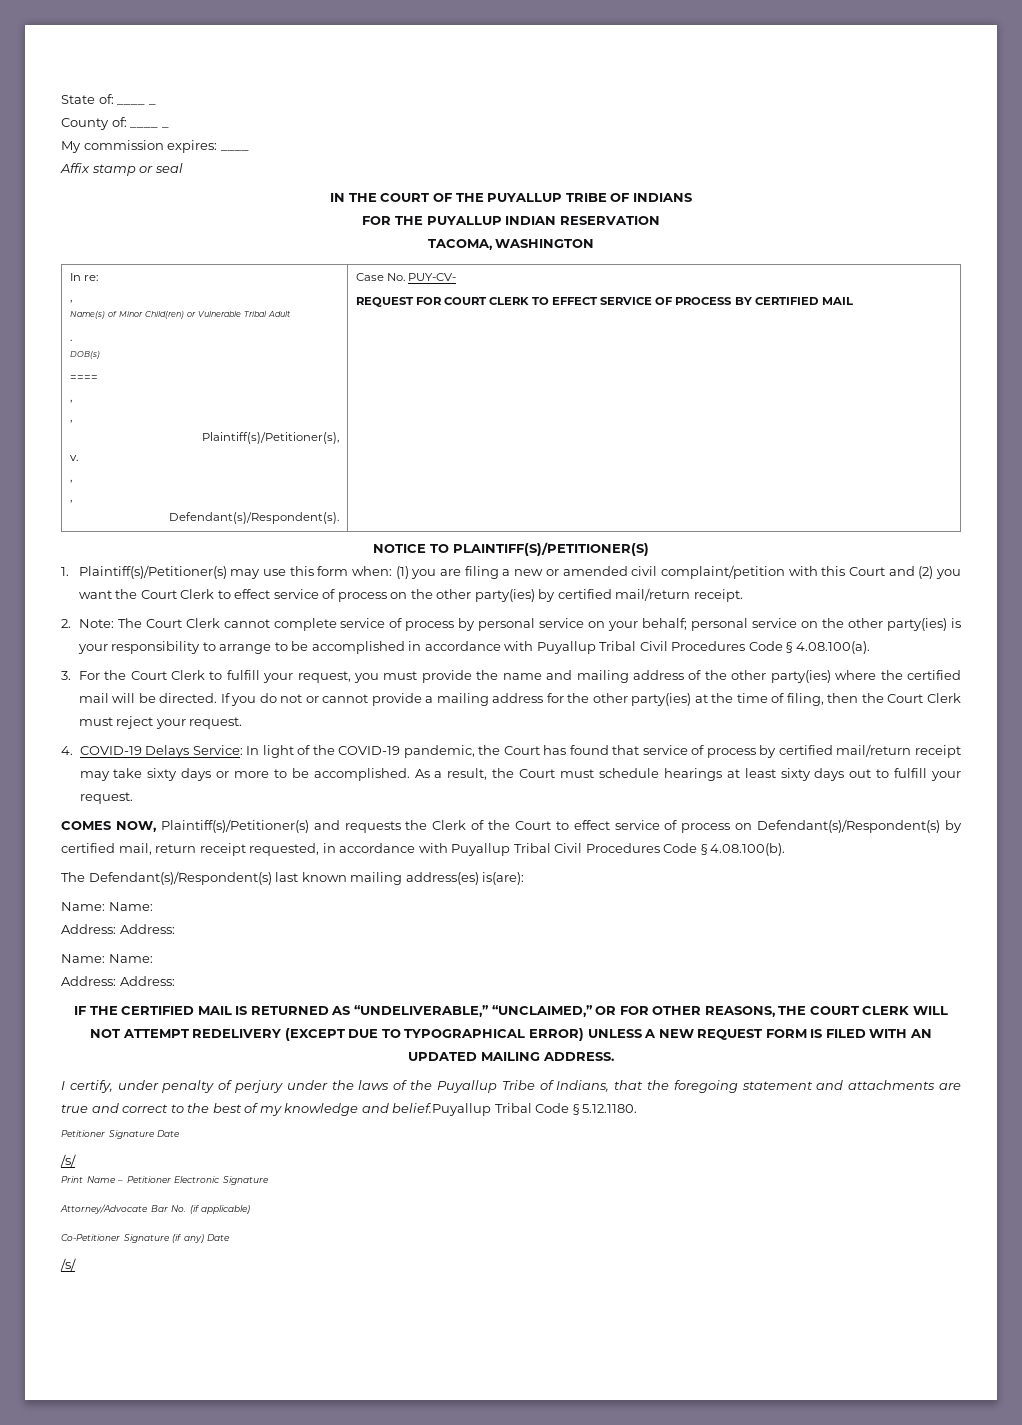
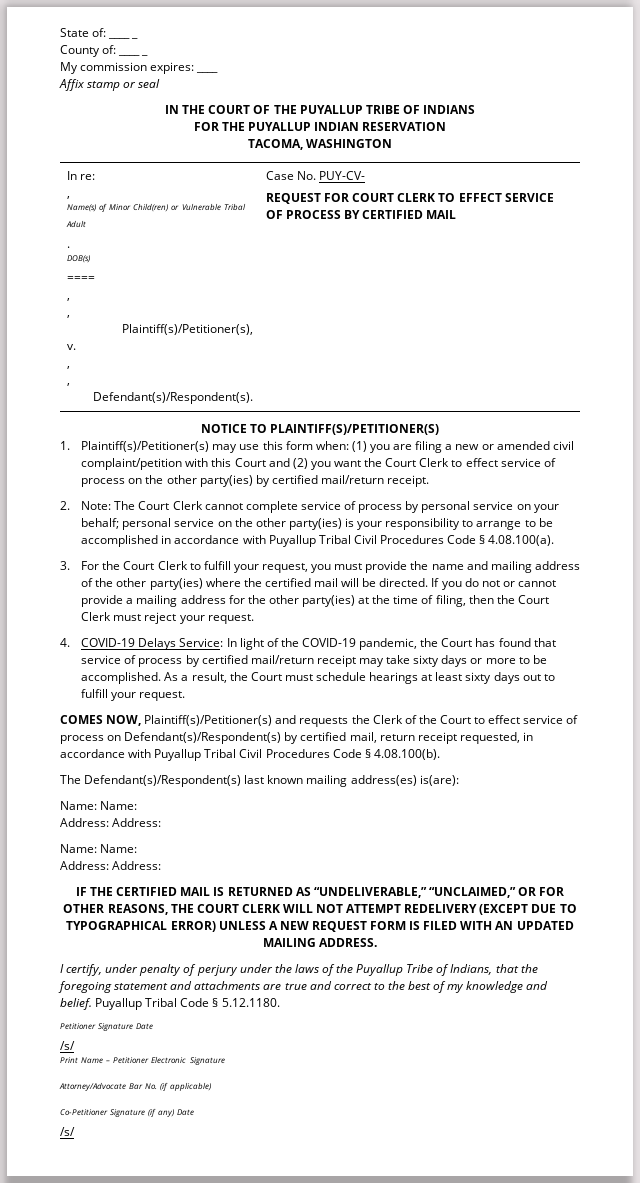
[392,1103,492,1116] belief.Puyallup -> [60,998,143,1010] belief. Puyallup

